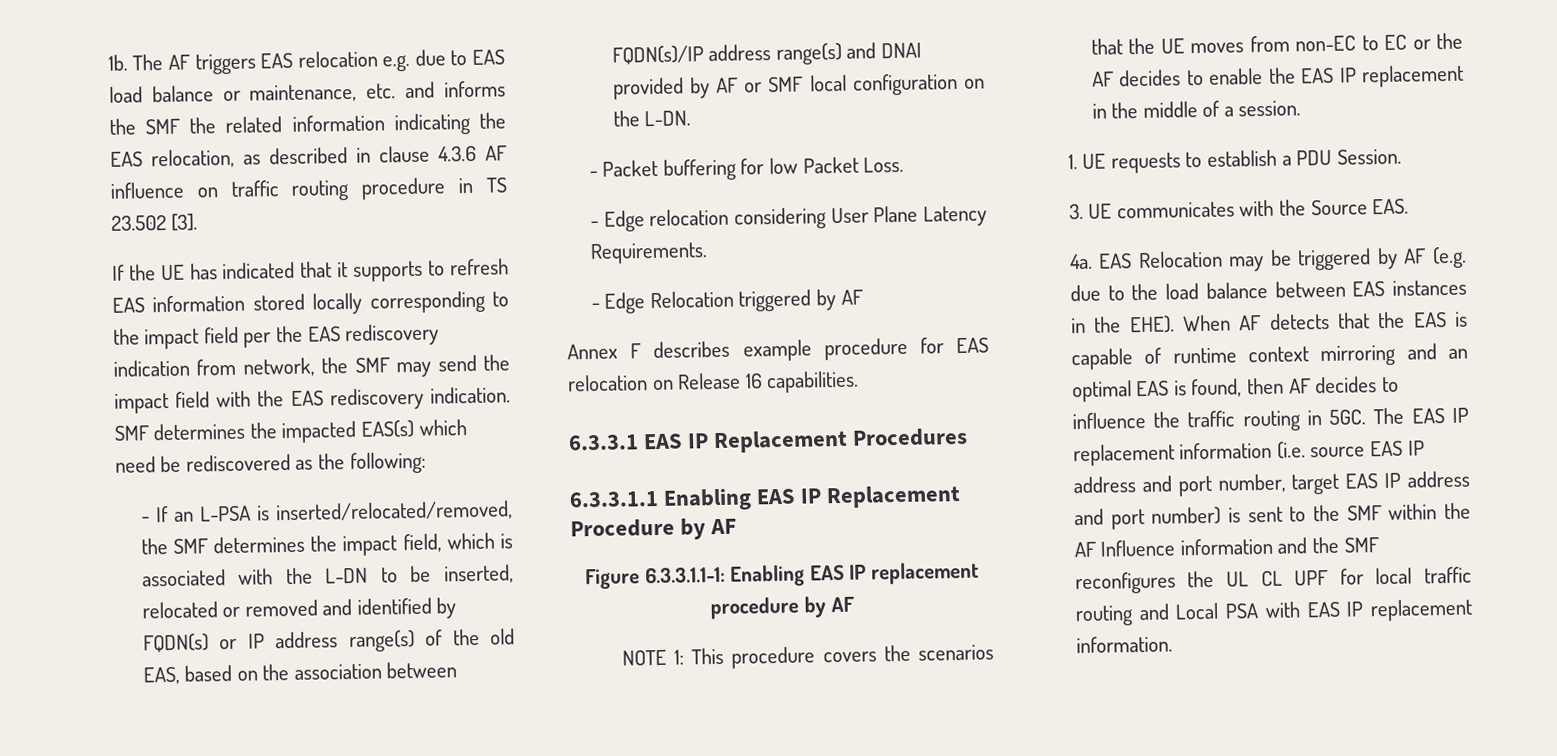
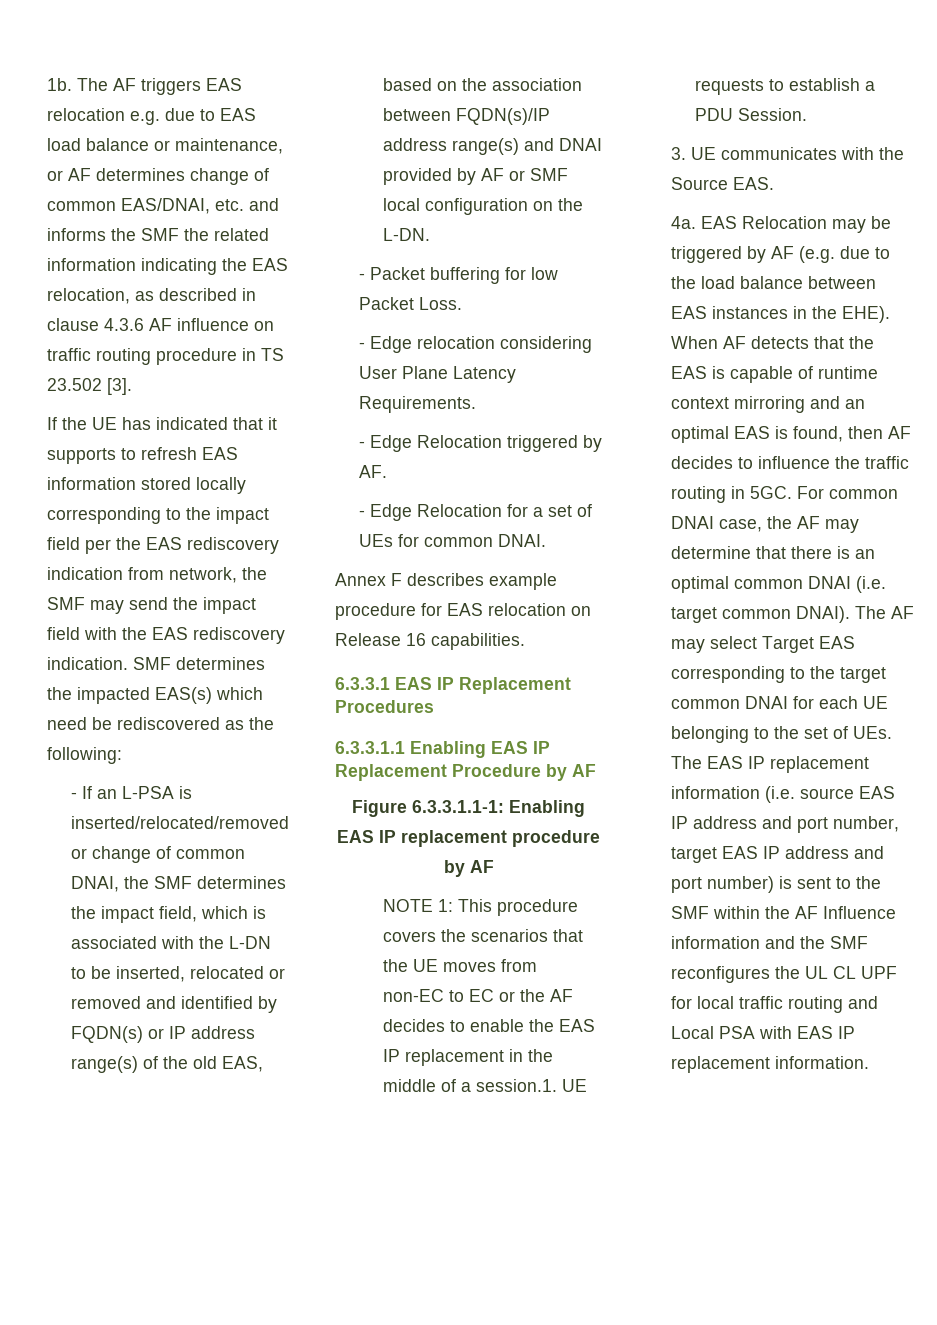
(358, 93) none -> [46,168,269,185] [46,198,210,214] or AF determines change of common EAS/DNAI,
[276,500,513,523] inserted/relocated/removed, -> [70,816,289,829] [70,846,245,863] [70,876,119,892] inserted/relocated/removed or change of common DNAI,
[840,289,864,305] AF -> [358,465,387,478] [358,504,592,521] [358,534,546,547] AF. // - Edge Relocation for a set of UEs for common DNAI.
[1238,100,1302,117] [1067,154,1078,170] session. // 1. -> [475,1079,557,1092] session.1.
(1367, 417) none -> [796,486,898,499] [670,516,859,533] [670,546,875,559] [670,576,886,593] [670,606,914,623] [670,636,855,653] [670,666,886,683] [670,696,888,709] [670,726,892,743] For common DNAI case, the AF may determine that there is an optimal common DNAI (i.e. target common DNAI). The AF may select Target EAS corresponding to the target common DNAI for each UE belonging to the set of UEs.

